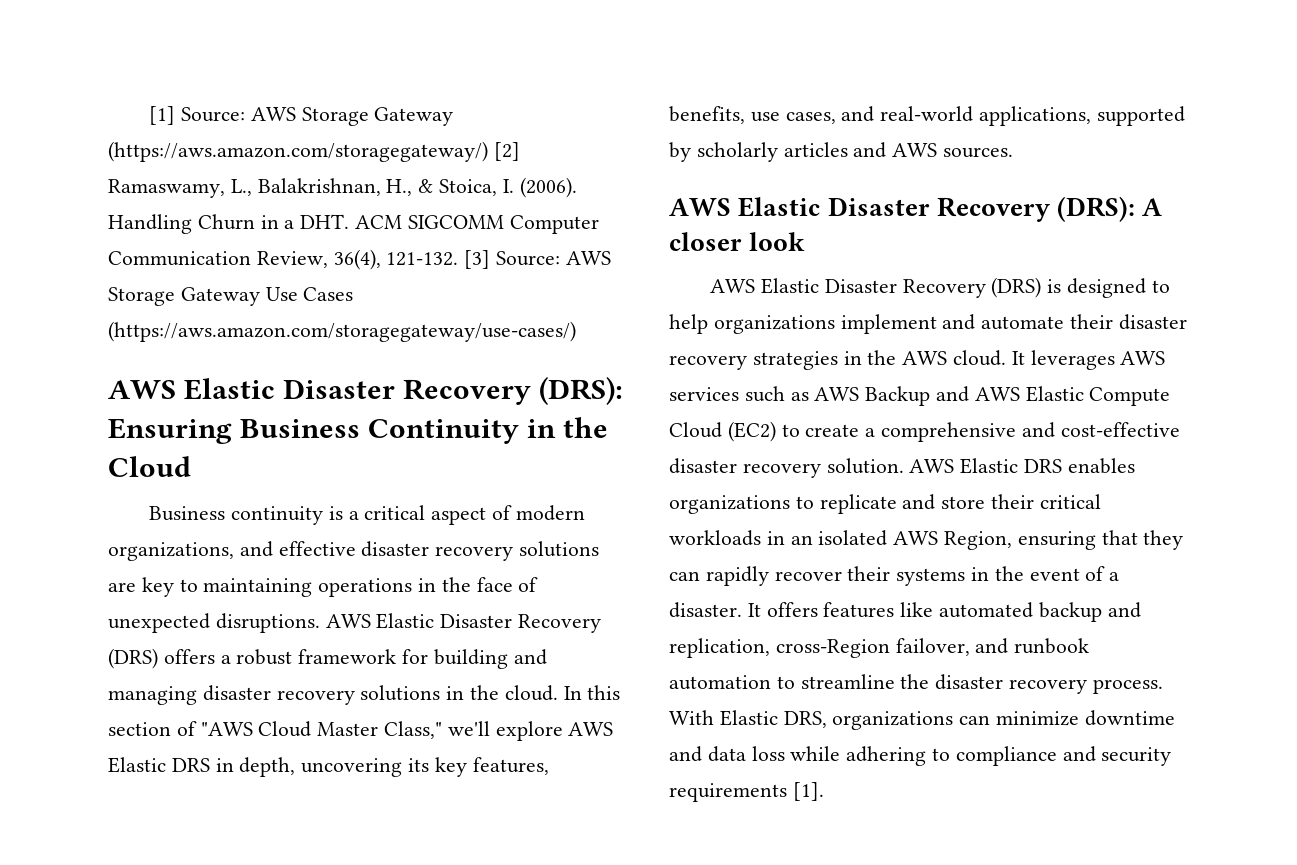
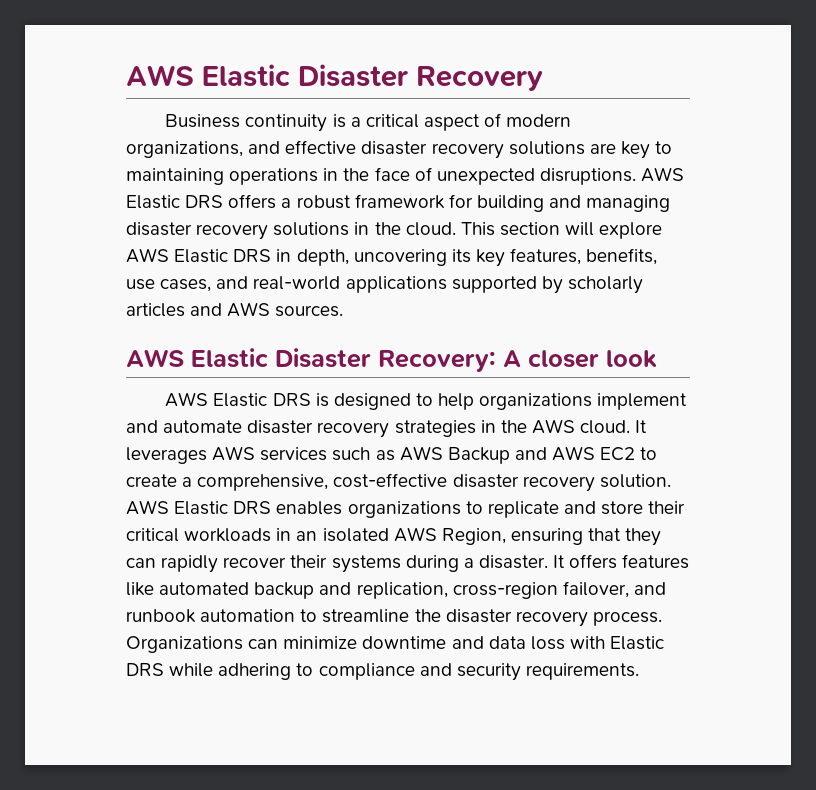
[149,106,454,126] [108,141,520,162] [108,177,577,198] [108,214,599,234] [108,249,611,270] [108,287,354,306] [108,321,576,342] [108,377,624,405] [108,417,609,444] [108,456,191,477] [1] Source: AWS Storage Gateway (https://aws.amazon.com/storagegateway/) [2] Ramaswamy, L., Balakrishnan, H., & Stoica, I. (2006). Handling Churn in a DHT. ACM SIGCOMM Computer Communication Review, 36(4), 121-132. [3] Source: AWS Storage Gateway Use Cases (https://aws.amazon.com/storagegateway/use-cases/) // AWS Elastic Disaster Recovery (DRS): Ensuring Business Continuity in the Cloud -> [126,64,543,91] AWS Elastic Disaster Recovery
[440,614,602,633] [108,648,158,669] Disaster Recovery (DRS) -> [185,195,224,208] DRS
[563,685,621,700] [108,721,490,739] In this section of "AWS Cloud Master Class," we'll -> [460,222,595,236] This section will
[979,106,1092,126] applications, -> [345,276,447,293] applications
[936,196,1136,222] Recovery (DRS): -> [378,350,496,372] Recovery:
[824,277,1042,298] Disaster Recovery (DRS) -> [272,393,311,406] DRS
[1070,314,1114,329] their -> (243, 426) none
[1025,386,1171,406] [669,421,776,442] Elastic Compute Cloud (EC2) -> [600,447,636,461] EC2
[881,422,1055,442] comprehensive and -> [197,474,329,491] comprehensive,
[971,566,1106,581] in the event of -> [405,555,459,572] during
[775,639,890,658] cross-Region -> [452,582,558,599] cross-region
[669,710,954,730] With Elastic DRS, organizations -> [126,636,243,653] Organizations
(785, 753) none -> [569,636,665,650] [126,663,164,676] with Elastic DRS
[669,782,824,802] requirements [1]. -> [525,663,639,680] requirements.

